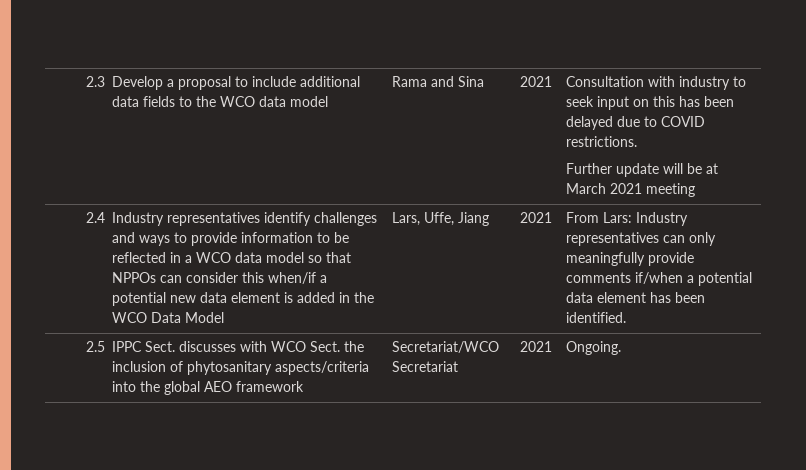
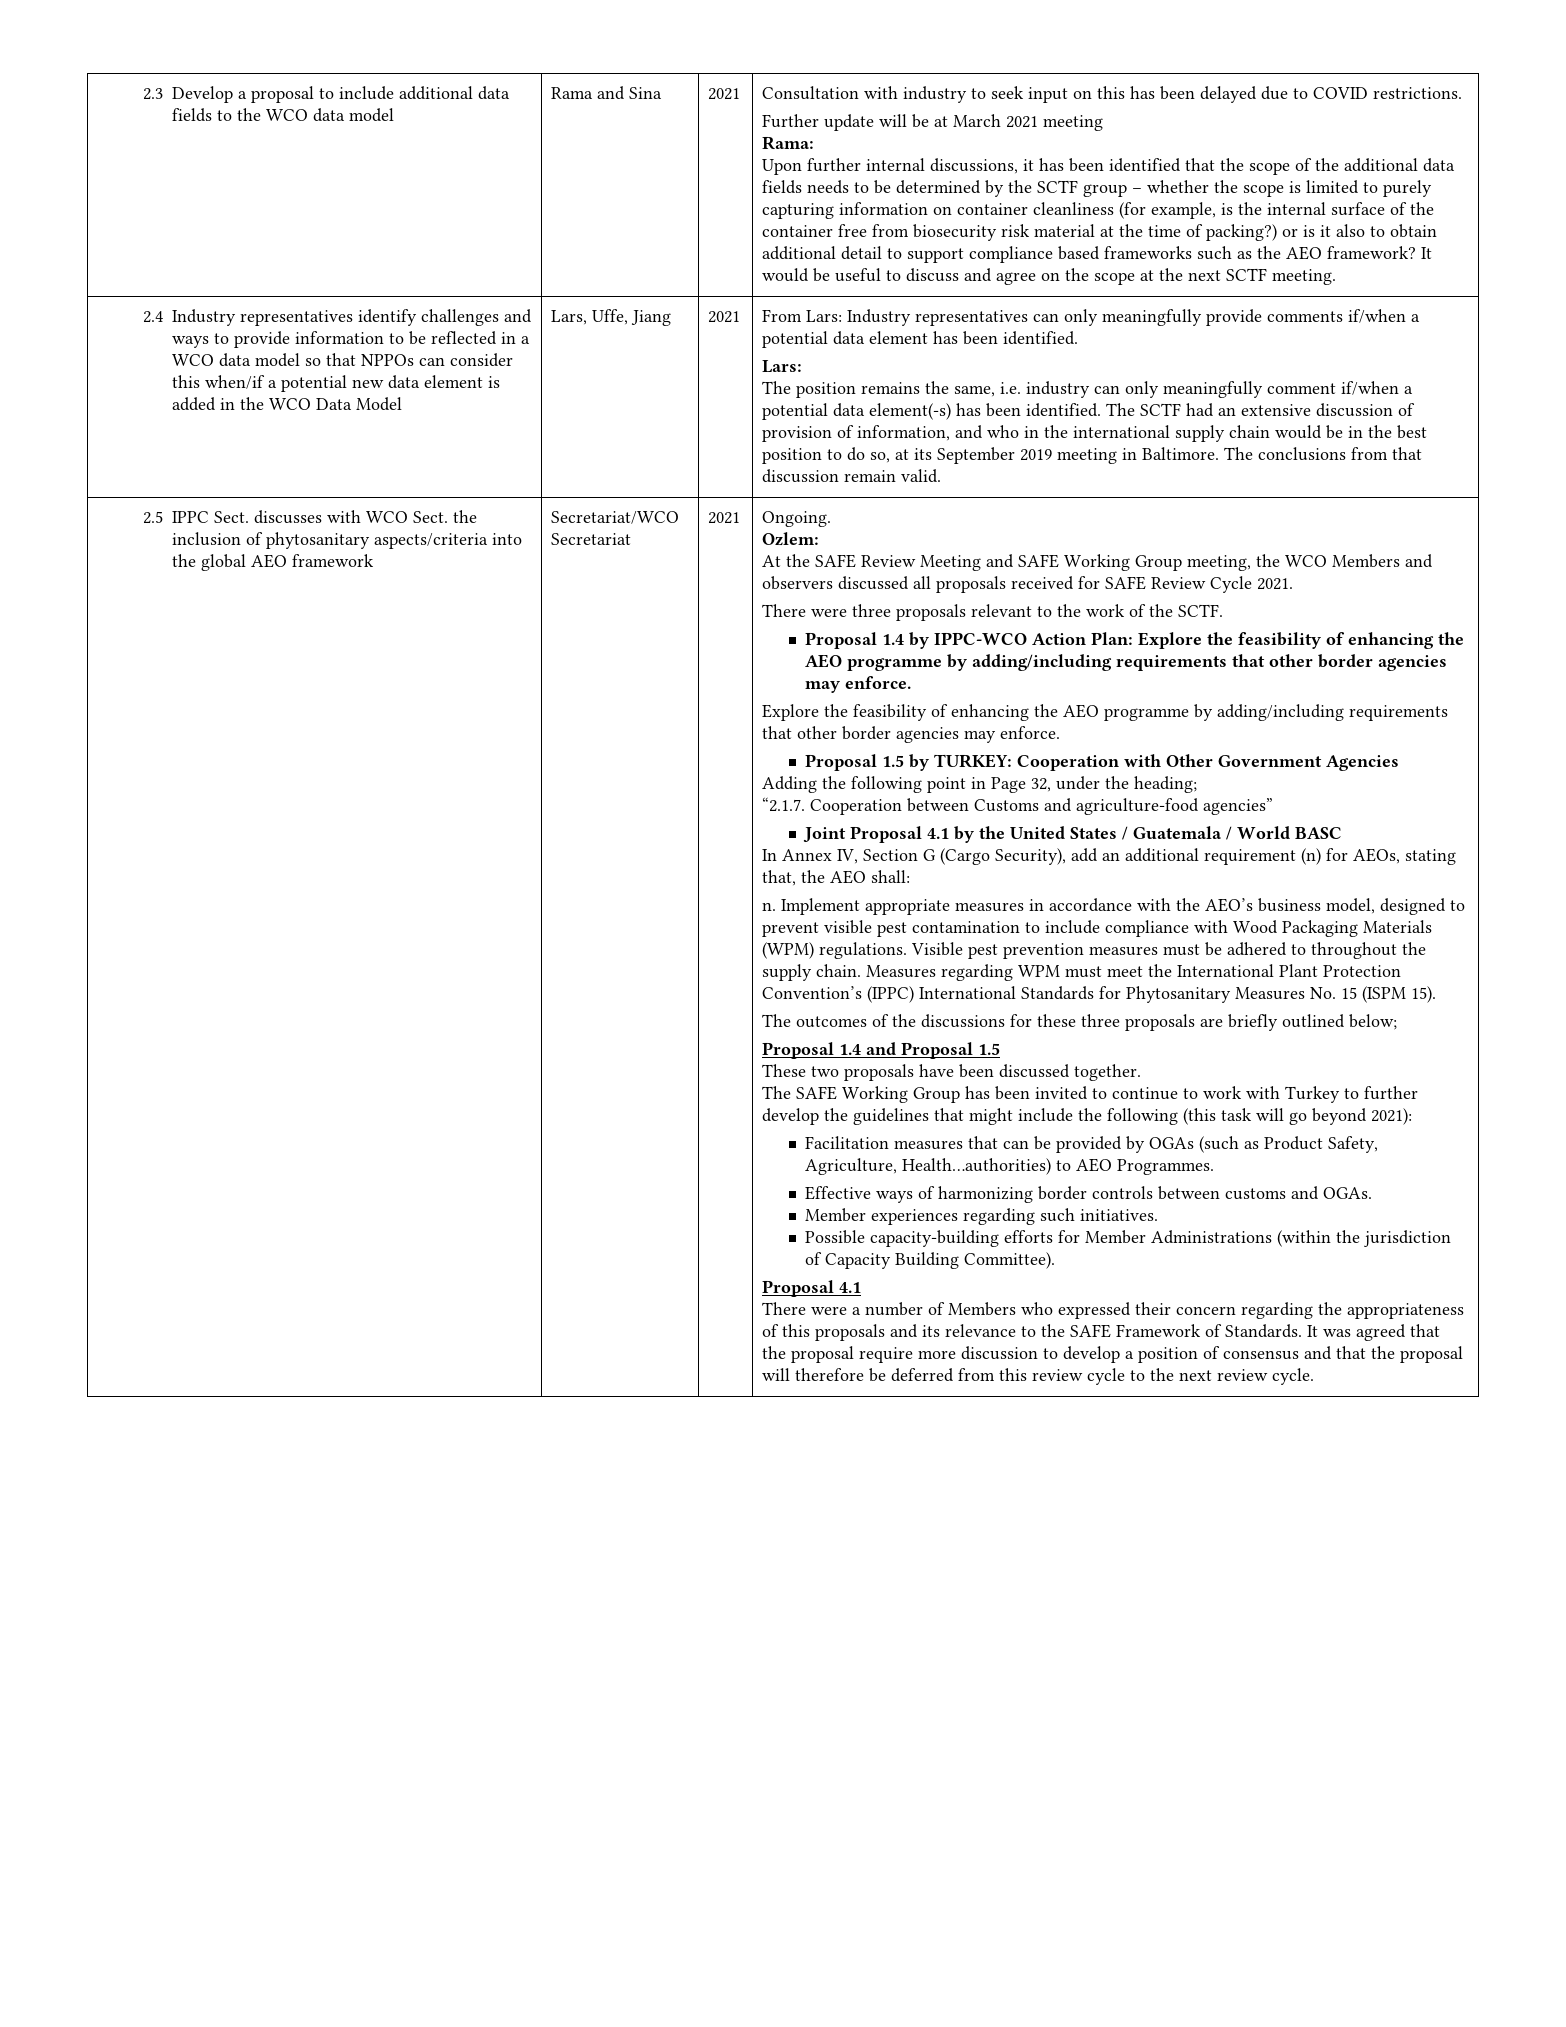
(695, 190) none -> [762,136,815,150] [762,158,1456,175] [762,180,1433,197] [762,202,1435,219] [762,224,1438,241] [762,246,1433,263] [762,268,1337,285] // Rama: // Upon further internal discussions, it has been identified that the scope of the additional data fields needs to be determined by the SCTF group – whether the scope is limited to purely capturing information on container cleanliness (for example, is the internal surface of the container free from biosecurity risk material at the time of packing?) or is it also to obtain additional detail to support compliance based frameworks such as the AEO framework? It would be useful to discuss and agree on the scope at the next SCTF meeting.
(626, 317) none -> [762,360,803,373] [762,381,1414,398] [762,403,1416,420] [762,425,1428,442] [762,447,1423,464] [762,469,942,483] // Lars: // The position remains the same, i.e. industry can only meaningfully comment if/when a potential data element(-s) has been identified. The SCTF had an extensive discussion of provision of information, and who in the international supply chain would be in the best position to do so, at its September 2019 meeting in Baltimore. The conclusions from that discussion remain valid.
(621, 348) none -> [762,532,820,546] [762,554,1434,571] [762,576,1294,593] [762,604,1224,621] [804,632,1464,649] [804,654,1447,671] [804,676,911,693] [762,704,1449,721] [762,726,1061,743] [804,754,1399,771] [762,776,1198,793] [762,797,1274,815] [802,826,1342,843] [762,848,1457,865] [762,870,911,886] [762,898,1466,915] [762,920,1433,937] [762,942,1427,959] [762,964,1402,981] [762,986,1437,1003] [762,1014,1398,1031] [762,1042,1001,1059] [762,1064,1142,1081] [762,1086,1419,1103] [762,1108,1413,1125] [804,1136,1378,1153] [804,1158,1214,1175] [804,1186,1372,1203] [804,1208,1158,1225] [804,1230,1451,1247] [804,1252,1055,1269] [762,1280,862,1297] [762,1302,1465,1319] [762,1324,1441,1341] [762,1346,1464,1363] [762,1368,1315,1385] // Ozlem: // At the SAFE Review Meeting and SAFE Working Group meeting, the WCO Members and observers discussed all proposals received for SAFE Review Cycle 2021. // There were three proposals relevant to the work of the SCTF. // Proposal 1.4 by IPPC-WCO Action Plan: Explore the feasibility of enhancing the AEO programme by adding/including requirements that other border agencies may enforce. // Explore the feasibility of enhancing the AEO programme by adding/including requirements that other border agencies may enforce. // Proposal 1.5 by TURKEY: Cooperation with Other Government Agencies // Adding the following point in Page 32, under the heading; // “2.1.7. Cooperation between Customs and agriculture-food agencies” // Joint Proposal 4.1 by the United States / Guatemala / World BASC // In Annex IV, Section G (Cargo Security), add an additional requirement (n) for AEOs, stating that, the AEO shall: // n. Implement appropriate measures in accordance with the AEO’s business model, designed to prevent visible pest contamination to include compliance with Wood Packaging Materials (WPM) regulations. Visible pest prevention measures must be adhered to throughout the supply chain. Measures regarding WPM must meet the International Plant Protection Convention’s (IPPC) International Standards for Phytosanitary Measures No. 15 (ISPM 15). // The outcomes of the discussions for these three proposals are briefly outlined below; // Proposal 1.4 and Proposal 1.5 // These two proposals have been discussed together. // The SAFE Working Group has been invited to continue to work with Turkey to further develop the guidelines that might include the following (this task will go beyond 2021): // Facilitation measures that can be provided by OGAs (such as Product Safety, Agriculture, Health…authorities) to AEO Programmes. // Effective ways of harmonizing border controls between customs and OGAs. // Member experiences regarding such initiatives. // Possible capacity-building efforts for Member Administrations (within the jurisdiction of Capacity Building Committee). // Proposal 4.1 // There were a number of Members who expressed their concern regarding the appropriateness of this proposals and its relevance to the SAFE Framework of Standards. It was agreed that the proposal require more discussion to develop a position of consensus and that the proposal will therefore be deferred from this review cycle to the next review cycle.

